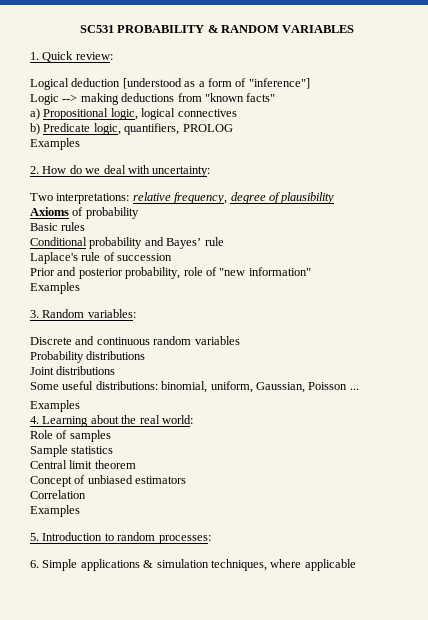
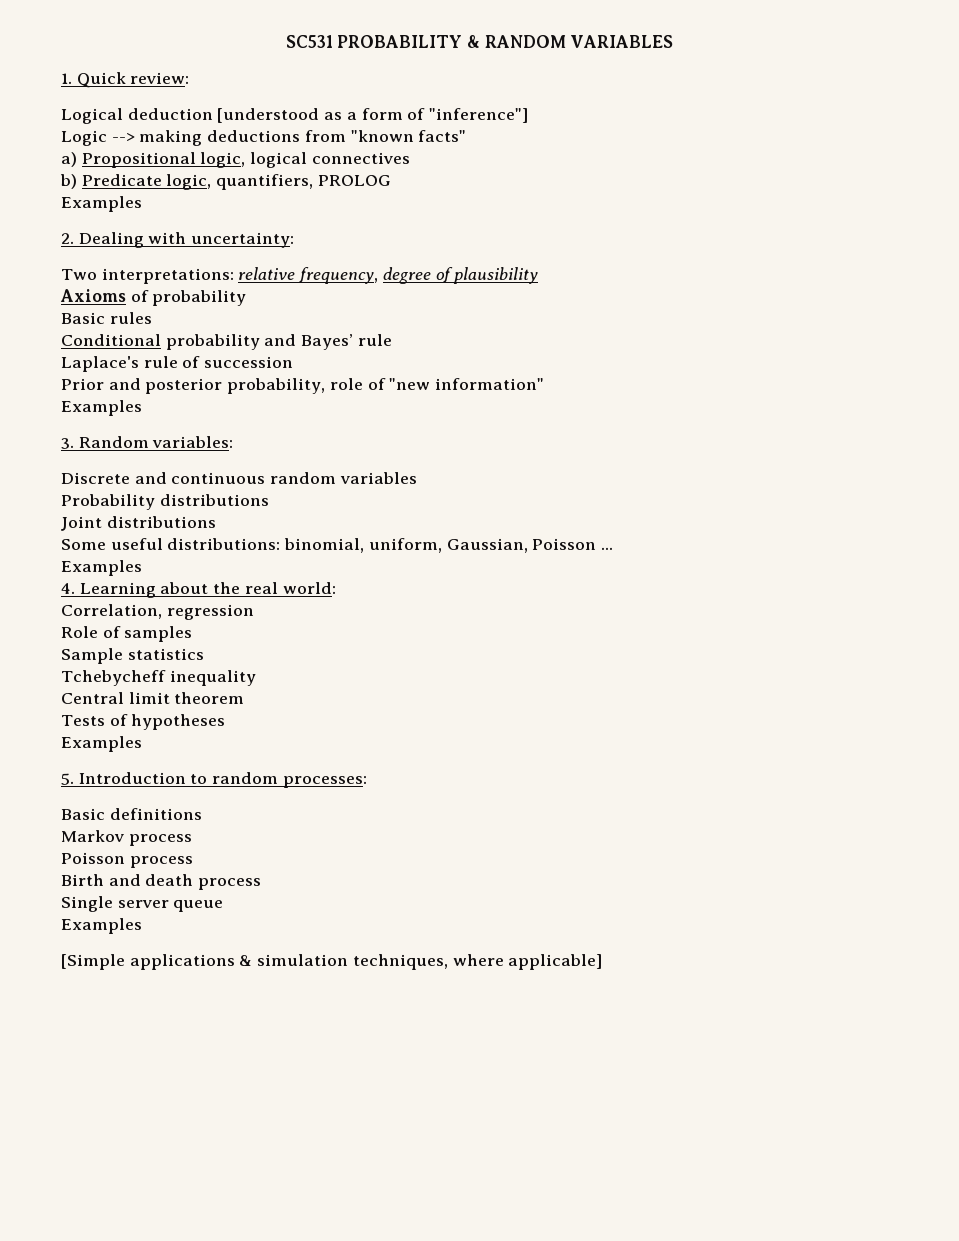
[42,165,126,174] How do we deal -> [78,232,144,248] Dealing
(193, 419) none -> [61,604,254,620] // Correlation, regression
(114, 450) none -> [61,670,256,686] // Tchebycheff inequality
[30,475,187,487] [30,490,86,499] Concept of unbiased estimators // Correlation -> [61,714,226,730] Tests of hypotheses
[30,559,78,571] 6. Simple -> [61,808,202,820] [61,830,192,846] [61,852,193,868] [61,874,262,890] [61,896,224,912] [61,918,142,934] [61,954,125,970] Basic definitions // Markov process // Poisson process // Birth and death process // Single server queue // Examples // [Simple
[304,559,356,571] applicable -> [508,954,603,970] applicable]

